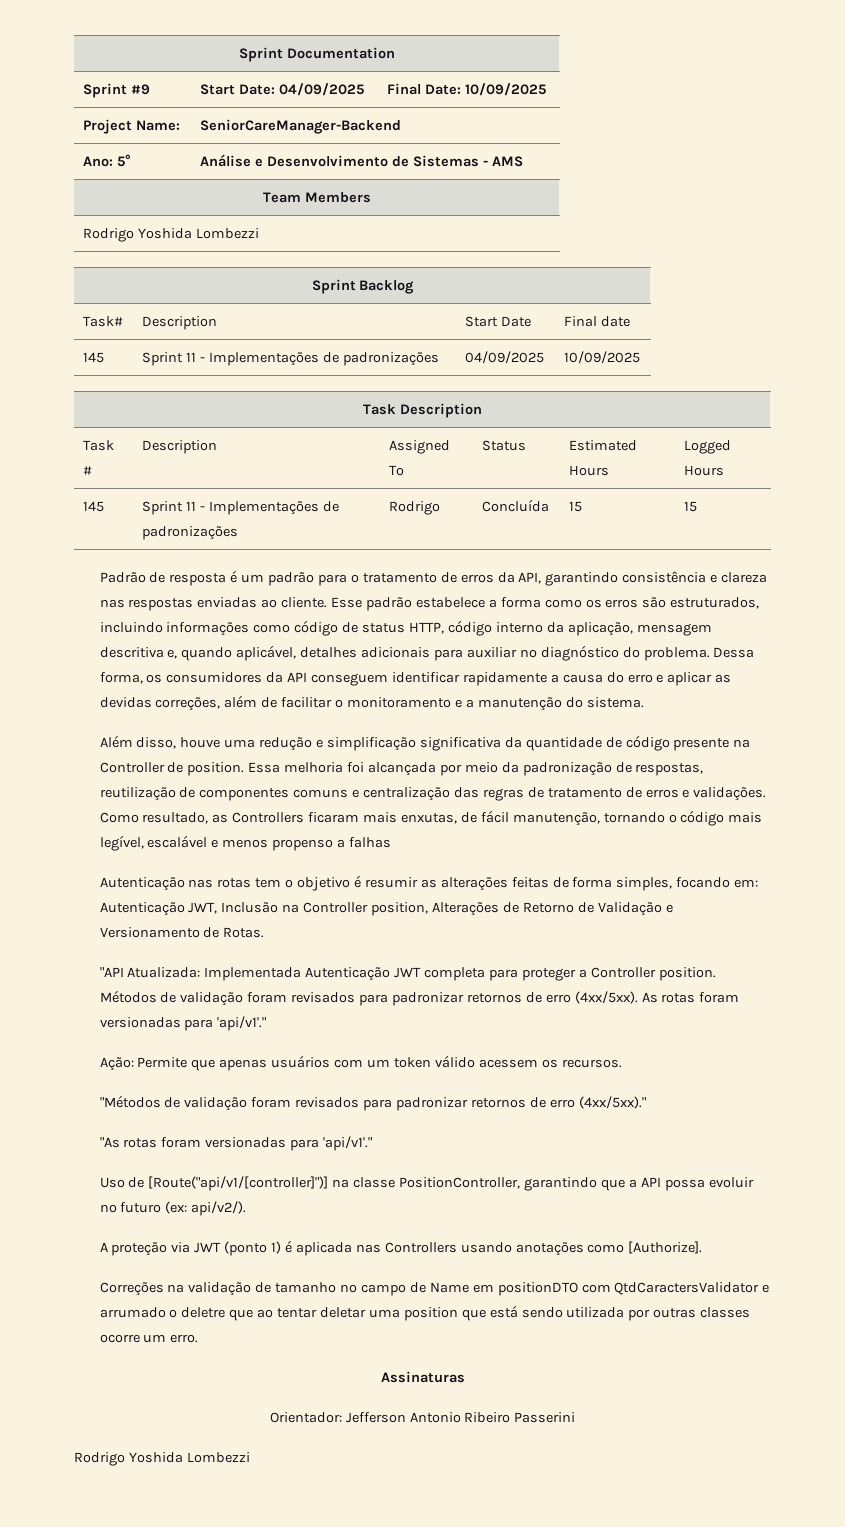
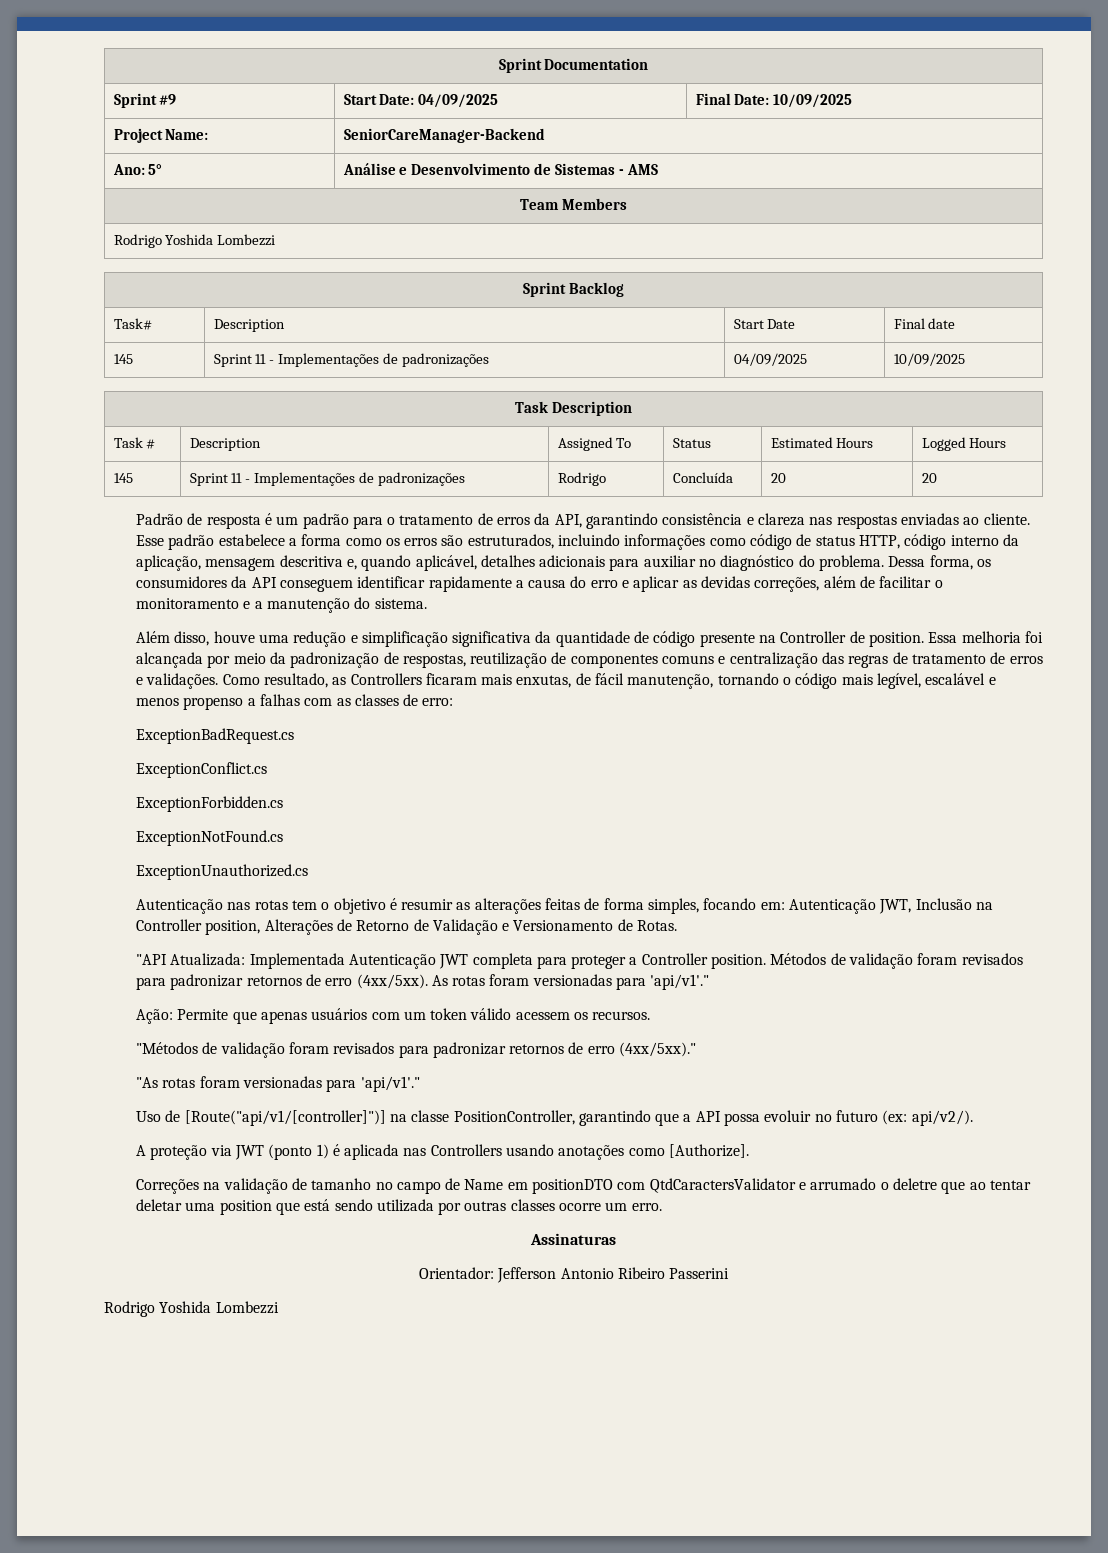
[569,501,583,512] [684,501,698,512] 15 | 15 -> [770,473,786,483] [921,473,937,483] 20 | 20
(391, 842) none -> [304,694,454,706] [135,728,294,744] [135,762,267,778] [135,796,283,812] [135,830,283,846] [135,864,308,880] com as classes de erro: // ExceptionBadRequest.cs // ExceptionConflict.cs // ExceptionForbidden.cs // ExceptionNotFound.cs // ExceptionUnauthorized.cs

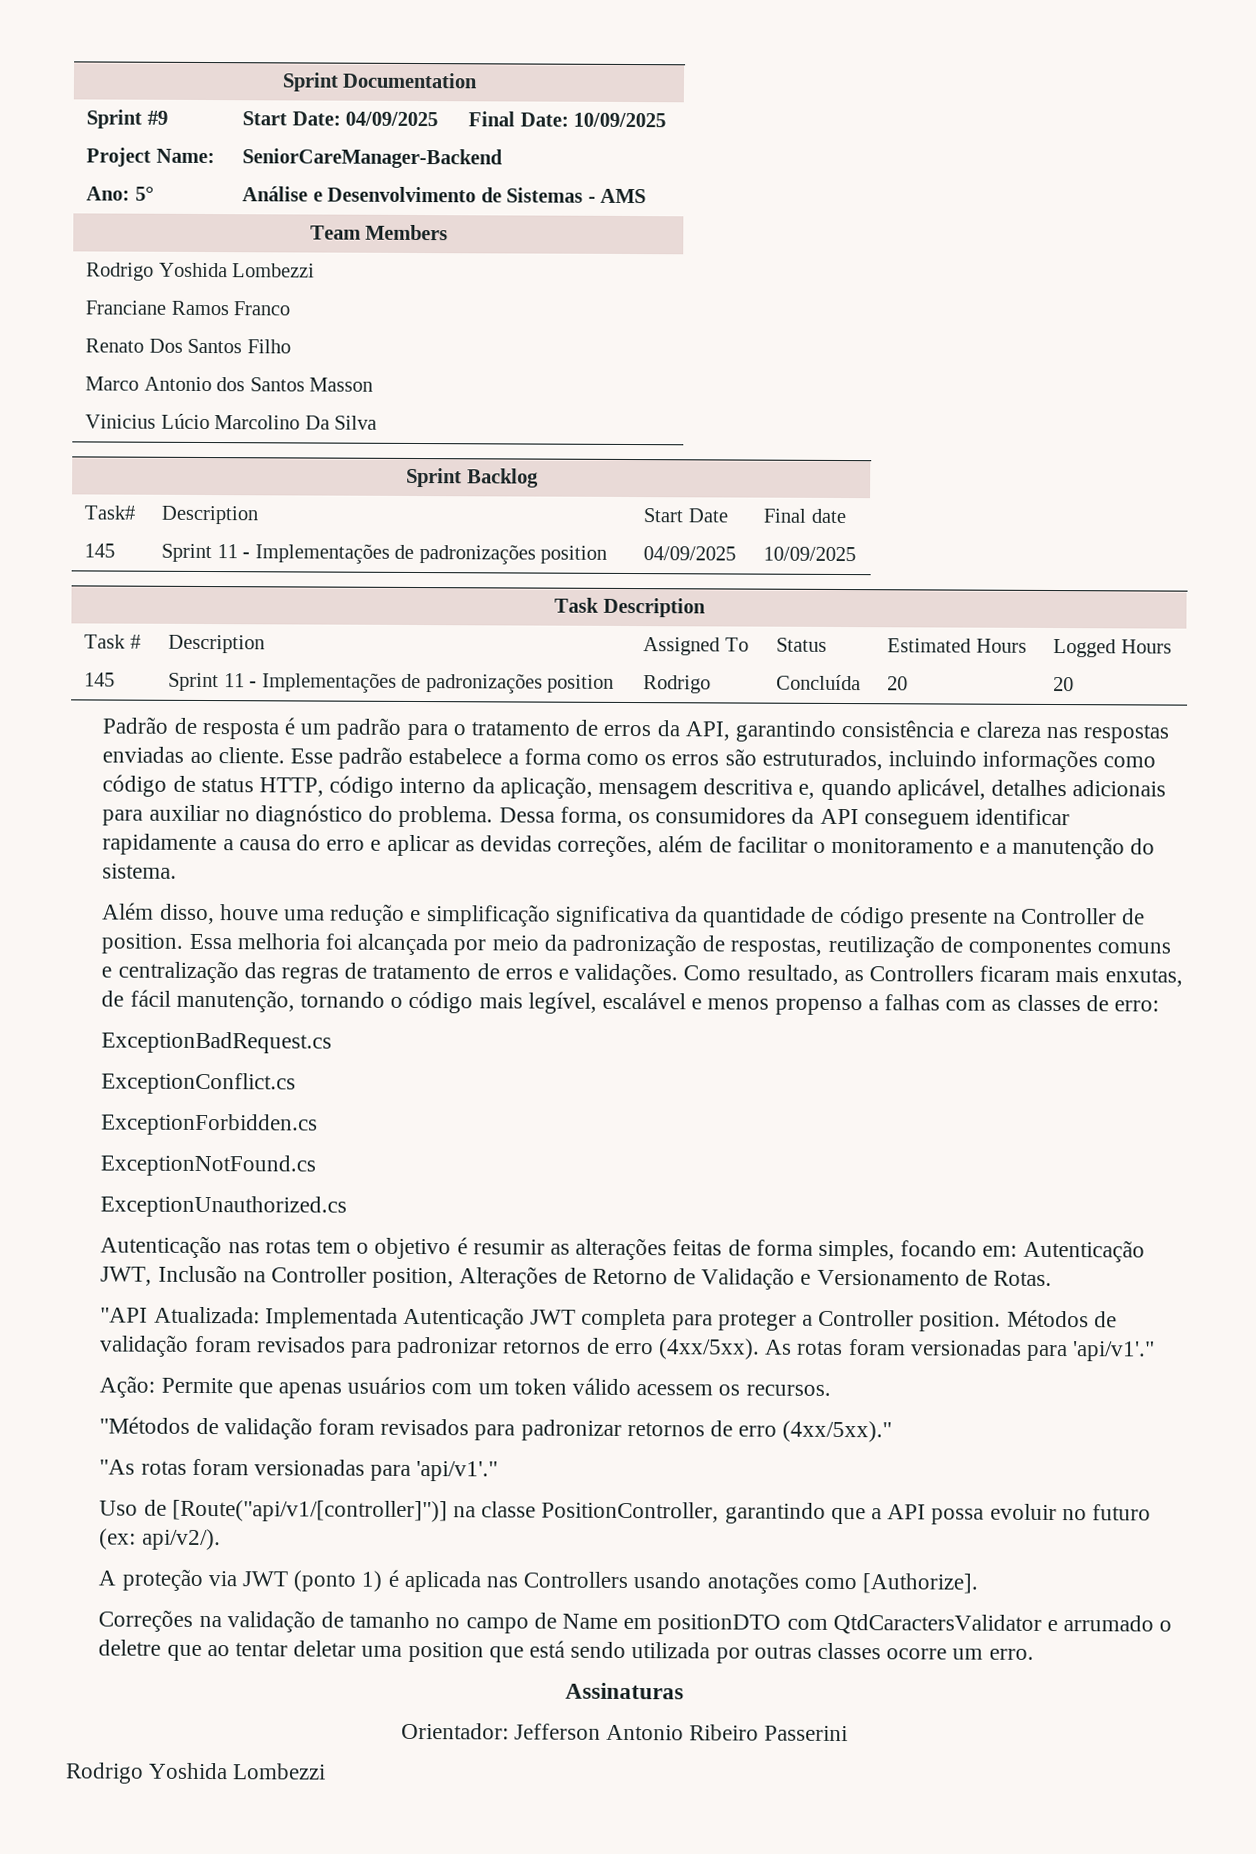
(276, 240) none -> [85,300,291,316] [85,338,291,354] [85,376,374,392] [85,413,378,430] // Franciane Ramos Franco // Renato Dos Santos Filho // Marco Antonio dos Santos Masson // Vinicius Lúcio Marcolino Da Silva
(490, 360) none -> [540,545,608,564] position
(466, 479) none -> [547,674,615,693] position

